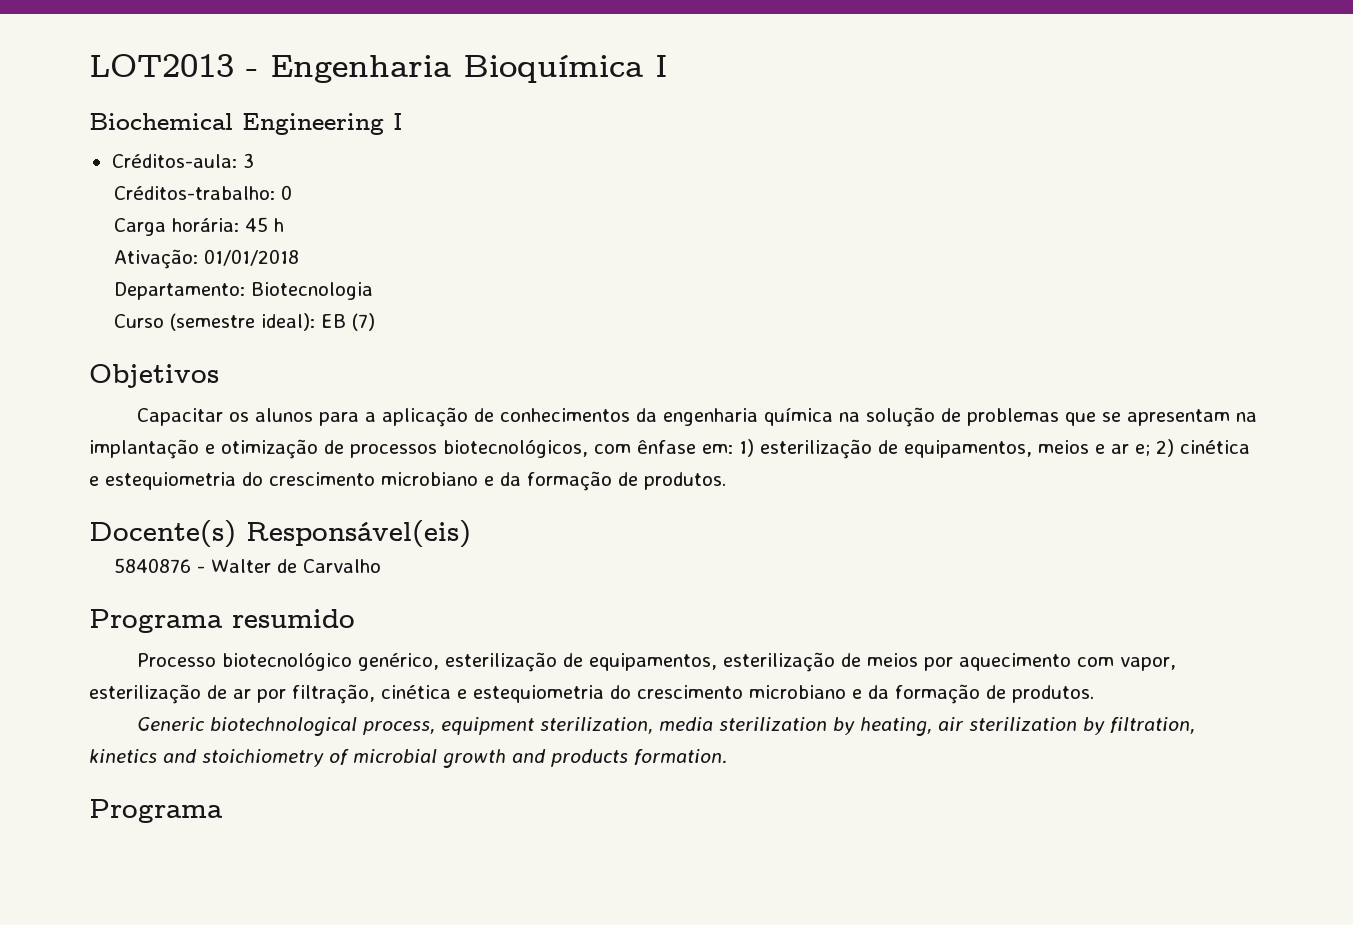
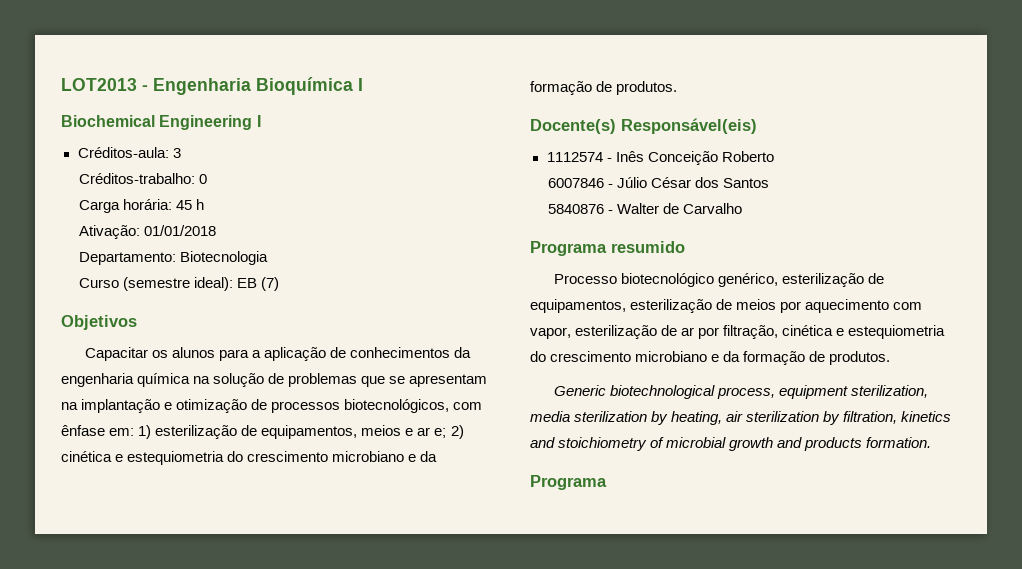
(471, 534) none -> [546,151,774,165] [547,177,769,188] // 1112574 - Inês Conceição Roberto // 6007846 - Júlio César dos Santos

